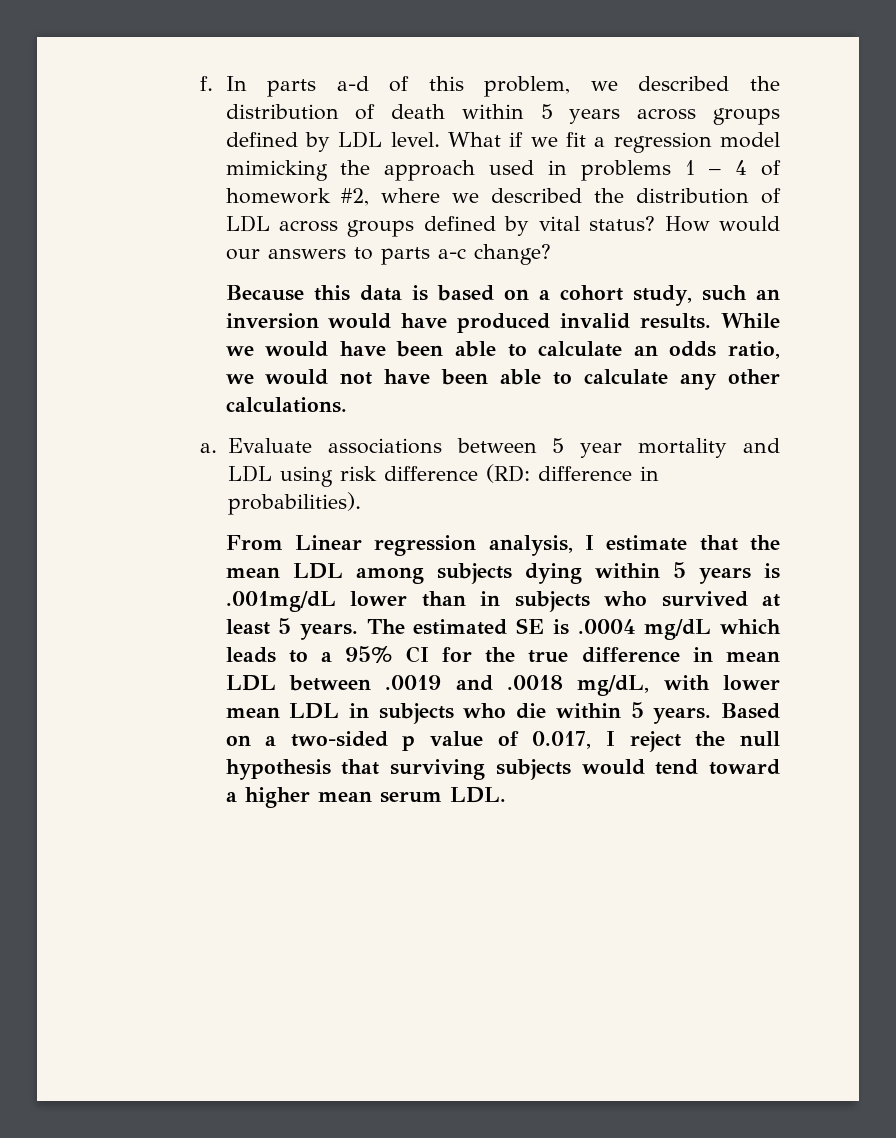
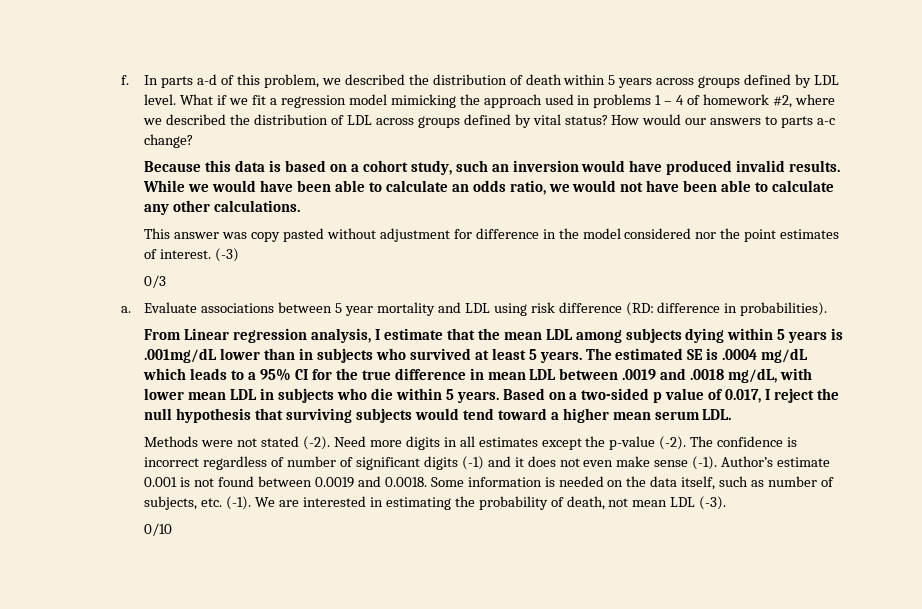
(347, 405) none -> [144,228,840,242] [144,248,240,262] [144,275,167,288] // This answer was copy pasted without adjustment for difference in the model considered nor the point estimates of interest. (-3) // 0/3
(506, 795) none -> [144,436,797,450] [144,456,830,470] [144,476,834,490] [144,496,727,510] [144,523,173,536] // Methods were not stated (-2). Need more digits in all estimates except the p-value (-2). The confidence is incorrect regardless of number of significant digits (-1) and it does not even make sense (-1). Author’s estimate 0.001 is not found between 0.0019 and 0.0018. Some information is needed on the data itself, such as number of subjects, etc. (-1). We are interested in estimating the probability of death, not mean LDL (-3). // 0/10

